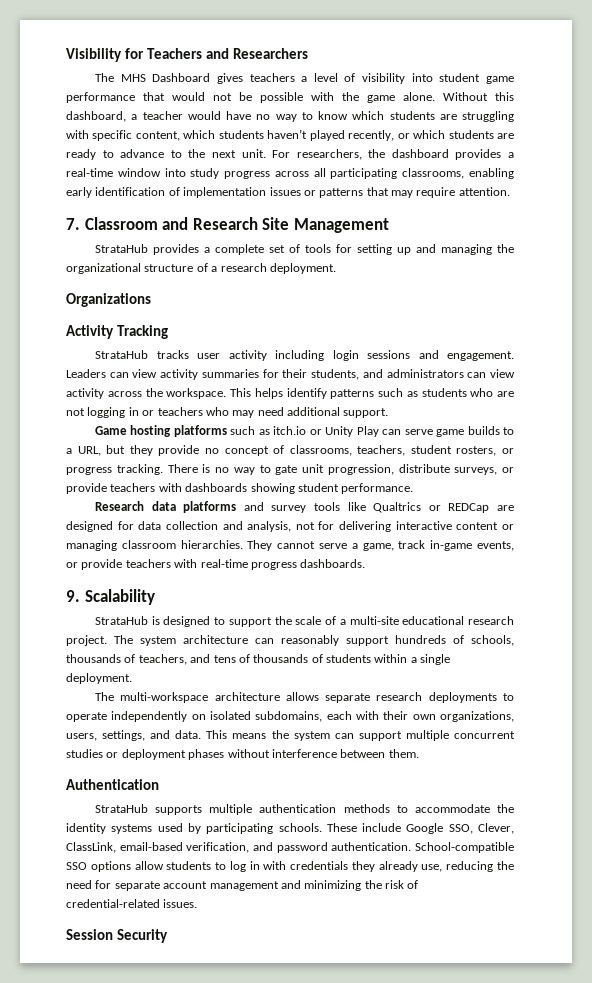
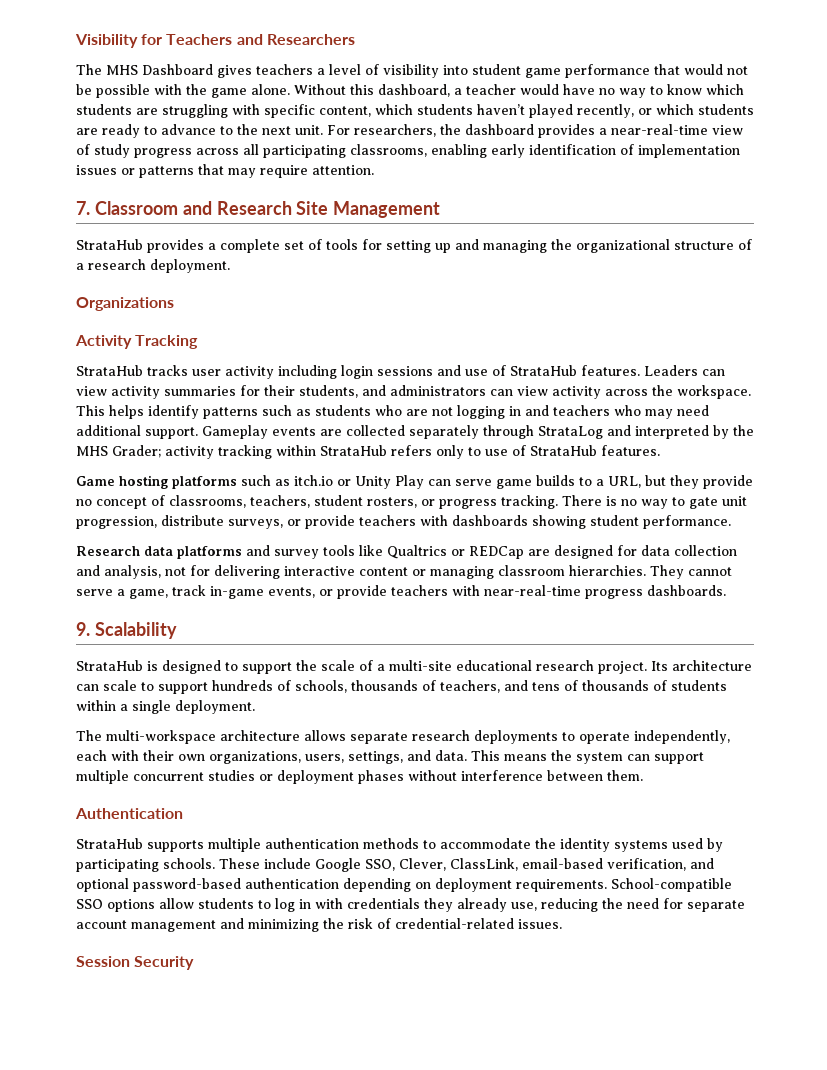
[66,168,186,177] real-time window into -> [611,124,743,135] [76,144,90,155] near-real-time view of
[447,351,515,361] engagement. -> [465,365,640,376] use of StrataHub features.
[142,410,155,416] or -> [525,405,549,416] and
(389, 413) none -> [202,425,754,439] [76,445,660,459] Gameplay events are collected separately through StrataLog and interpreted by the MHS Grader; activity tracking within StrataHub refers only to use of StrataHub features.
[200,559,248,568] real-time -> [484,585,581,596] near-real-time
[114,635,339,646] The system architecture can reasonably -> [651,660,752,671] [76,680,154,691] Its architecture can scale to
[111,711,323,722] independently on isolated subdomains, -> [634,730,730,744] independently,
[276,842,412,853] password authentication. -> [76,878,607,892] optional password-based authentication depending on deployment requirements.

